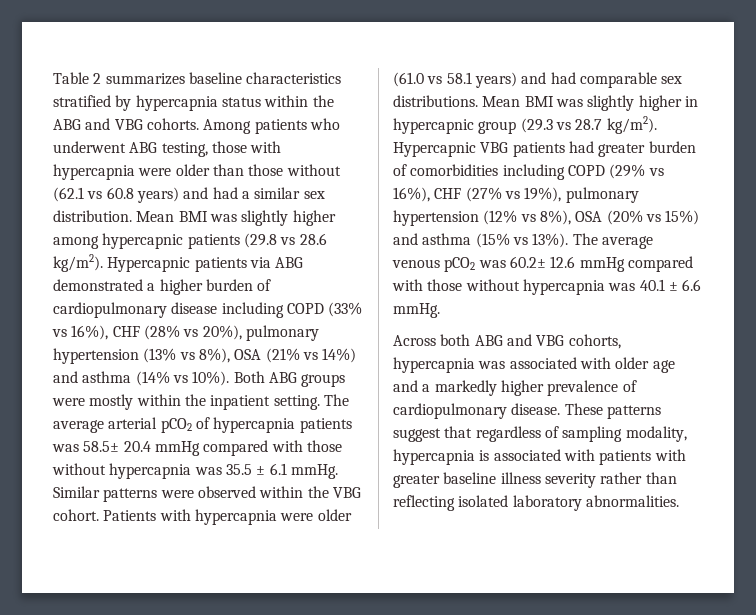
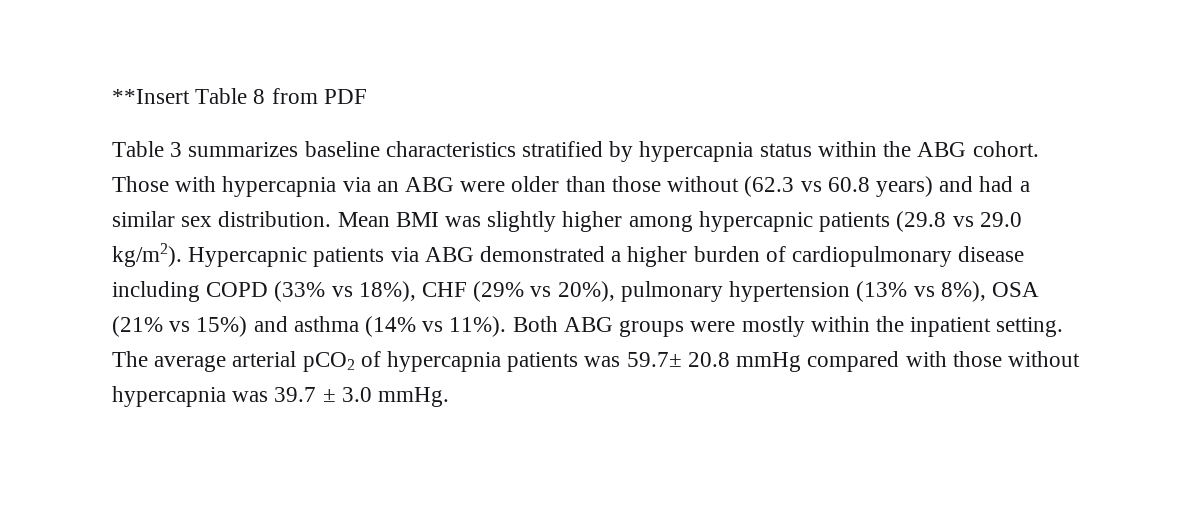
[53,72,102,84] Table 2 -> [112,88,367,104] [112,141,183,157] **Insert Table 8 from PDF // Table 3
[85,118,340,134] [53,141,282,157] [53,164,135,180] and VBG cohorts. Among patients who underwent ABG testing, those with hypercapnia -> [972,141,1039,157] [112,176,455,197] cohort. Those with hypercapnia via an ABG
[53,187,84,202] (62.1 -> [744,176,795,197] (62.3
[299,233,327,245] 28.6 -> [979,212,1022,227] 29.0
[71,325,180,340] 16%), CHF (28% -> [358,281,525,302] 18%), CHF (29%
[322,348,357,363] 14%) -> [196,316,248,337] 15%)
[192,371,230,386] 10%). -> [449,316,507,337] 11%).
[83,440,342,456] [52,463,338,479] [53,486,361,502] [53,509,352,525] [393,72,683,88] [393,95,698,111] [393,116,657,134] [393,141,696,157] [393,164,664,180] [393,187,639,203] [393,210,700,226] [393,233,653,249] [392,256,693,272] [392,279,702,295] [393,303,440,318] [393,334,621,349] [393,357,675,373] [393,380,637,396] [393,403,661,419] [393,426,687,442] [393,449,686,465] [393,472,677,488] [393,495,679,511] 58.5± 20.4 mmHg compared with those without hypercapnia was 35.5 ± 6.1 mmHg. Similar patterns were observed within the VBG cohort. Patients with hypercapnia were older (61.0 vs 58.1 years) and had comparable sex distributions. Mean BMI was slightly higher in hypercapnic group (29.3 vs 28.7 kg/m2). Hypercapnic VBG patients had greater burden of comorbidities including COPD (29% vs 16%), CHF (27% vs 19%), pulmonary hypertension (12% vs 8%), OSA (20% vs 15%) and asthma (15% vs 13%). The average venous pCO2 was 60.2± 12.6 mmHg compared with those without hypercapnia was 40.1 ± 6.6 mmHg. // Across both ABG and VBG cohorts, hypercapnia was associated with older age and a markedly higher prevalence of cardiopulmonary disease. These patterns suggest that regardless of sampling modality, hypercapnia is associated with patients with greater baseline illness severity rather than reflecting isolated laboratory abnormalities. -> [626,351,1080,372] [112,386,450,407] 59.7± 20.8 mmHg compared with those without hypercapnia was 39.7 ± 3.0 mmHg.

